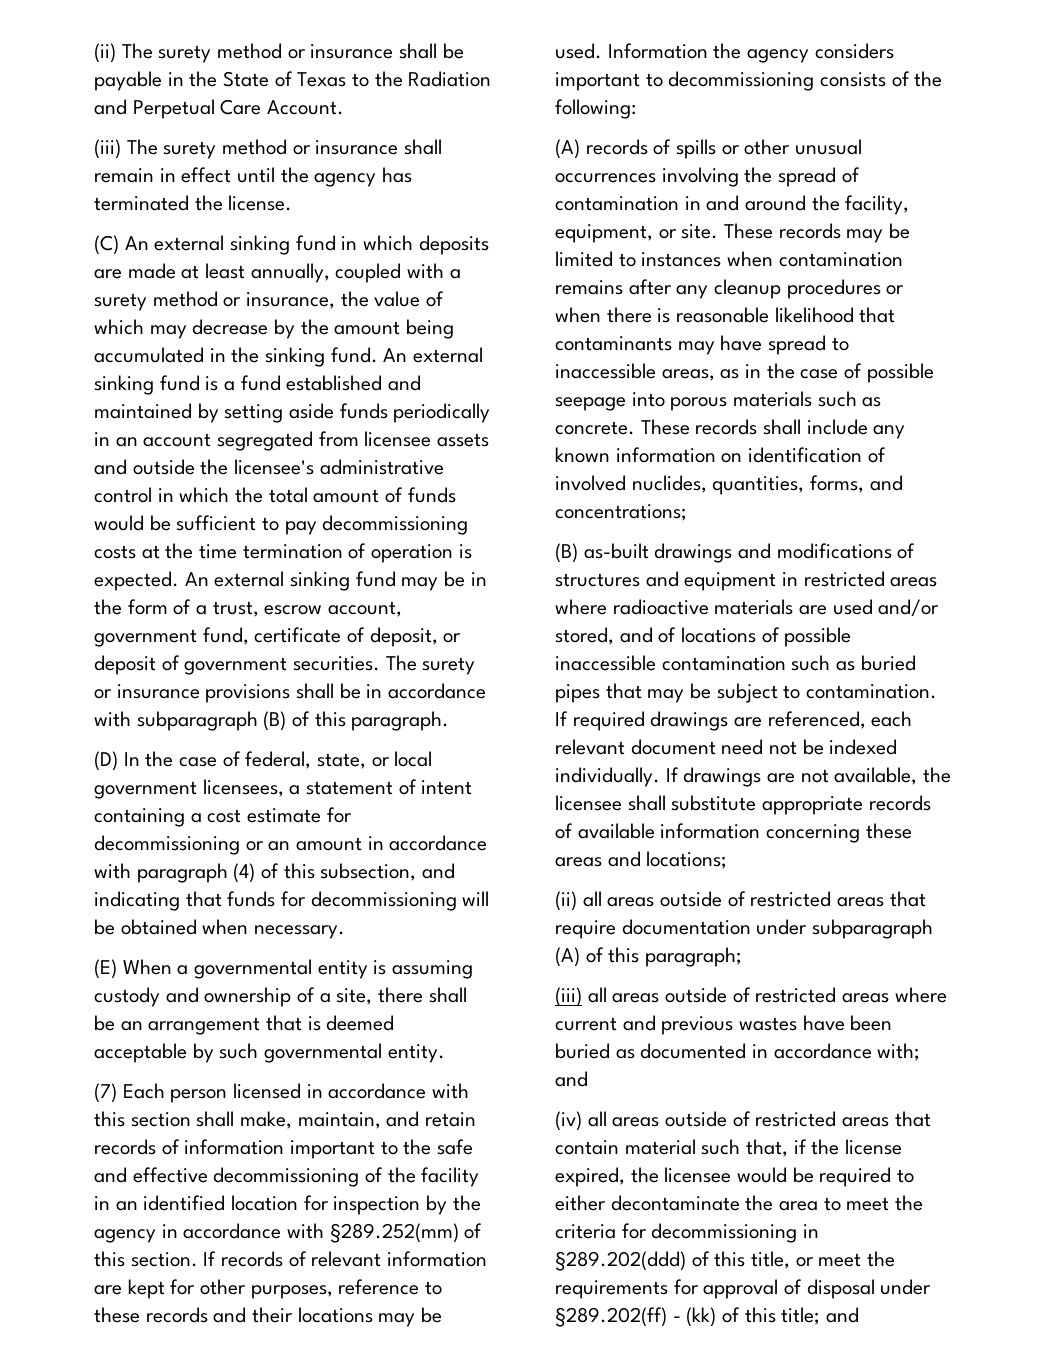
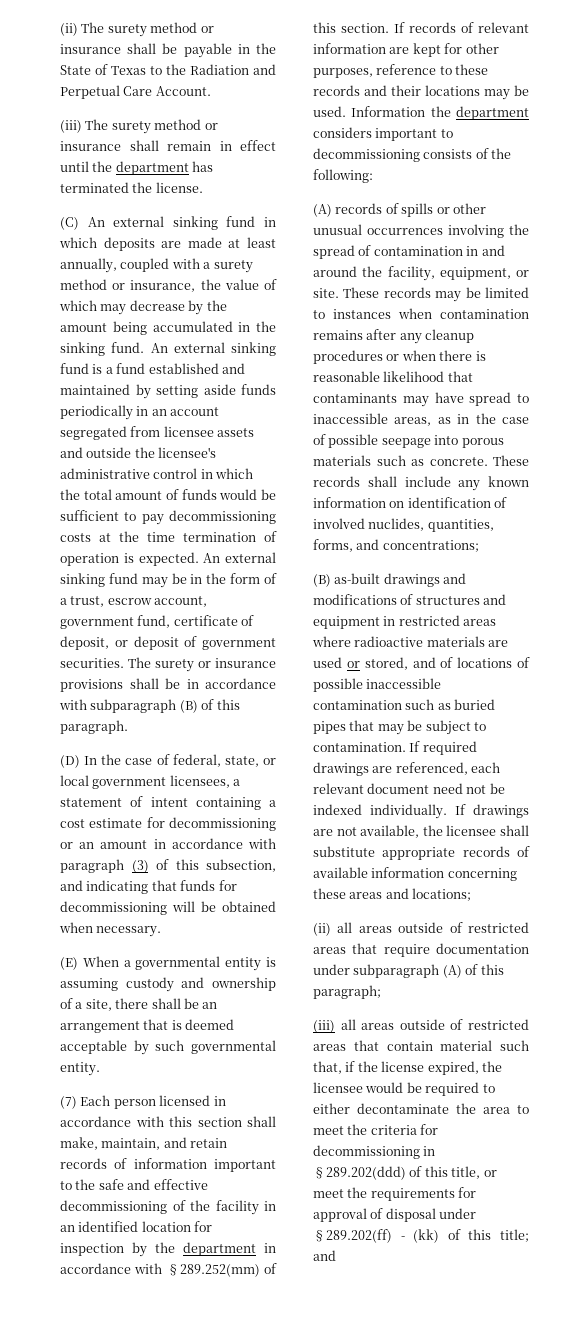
[314,173,377,187] agency -> [115,161,189,175] department
[233,863,256,883] (4) -> [131,860,149,873] (3)
[94,1229,156,1243] agency -> [183,1242,256,1256] department
[747,49,810,63] agency -> [456,106,529,120] department
[878,599,940,617] and/or -> [346,661,360,668] or
[894,987,947,1003] [555,1015,893,1035] [555,1043,921,1061] [555,1071,588,1087] [555,1111,890,1131] where current and previous wastes have been buried as documented in accordance with; and // (iv) all areas outside of restricted areas -> (346, 1047) none

